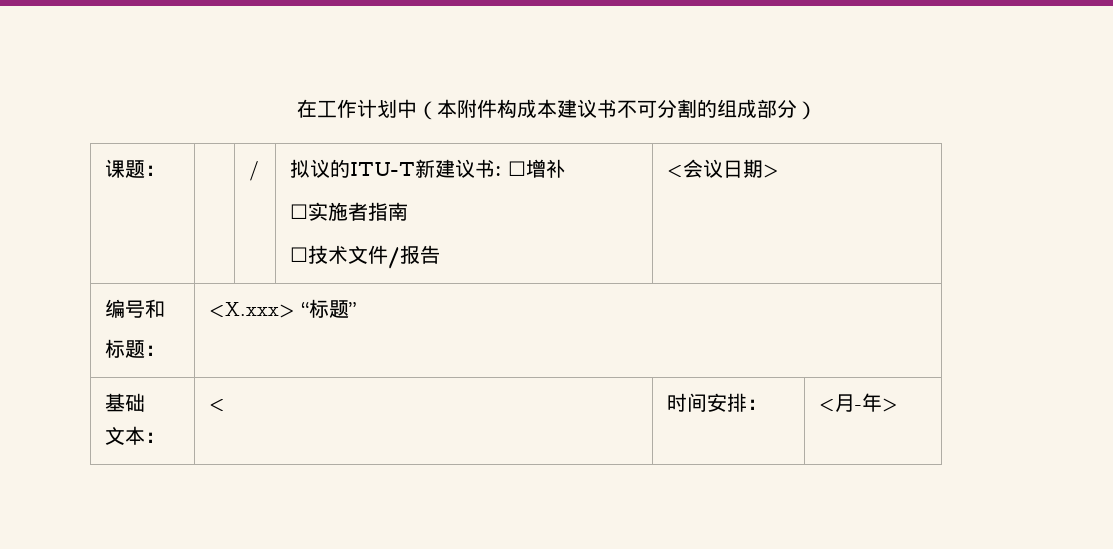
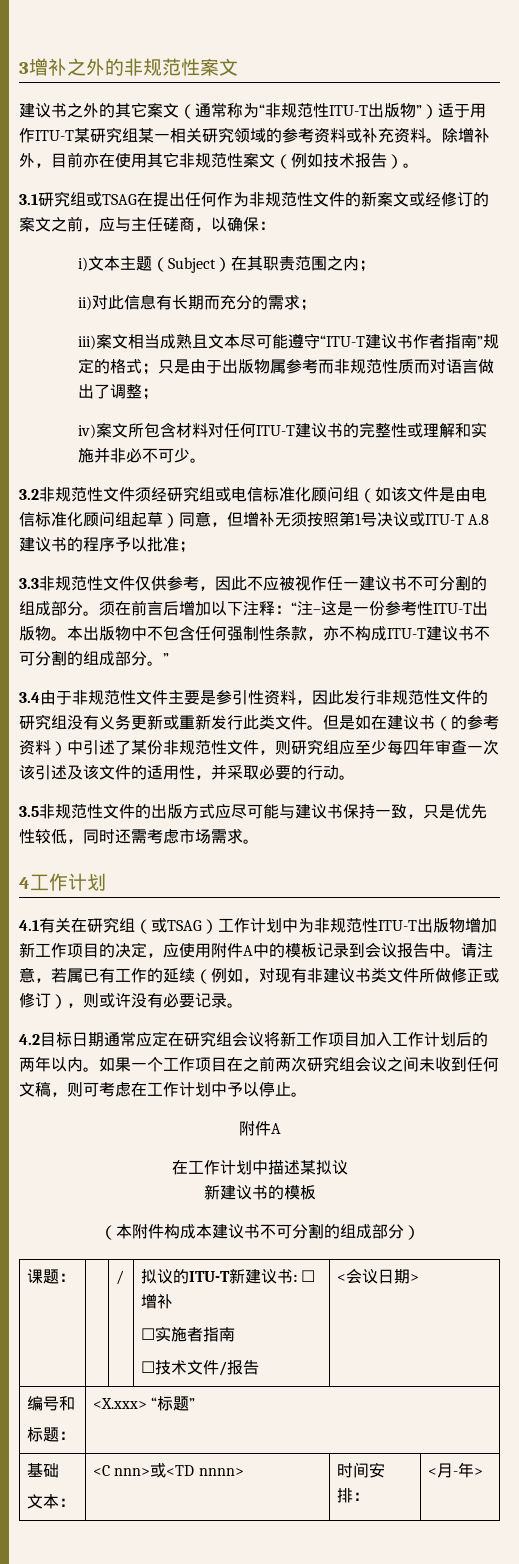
[296,99,417,118] 在工作计划中 -> [19,58,238,76] [19,102,486,119] [19,127,490,143] [19,152,419,169] [19,191,489,207] [19,216,275,232] [78,255,376,273] [78,294,317,311] [78,333,500,350] [78,358,495,375] [78,384,159,400] [78,422,488,439] [78,447,207,463] [19,486,487,503] [19,511,490,528] [19,537,195,553] [19,575,487,591] [19,600,488,616] [19,625,490,641] [19,650,169,666] [19,690,488,705] [19,714,499,731] [19,739,499,756] [19,764,355,780] [19,804,487,819] [19,828,259,844] [19,873,106,891] [19,917,497,934] [19,942,493,958] [19,967,499,984] [19,992,243,1009] [19,1031,488,1047] [19,1056,499,1072] [19,1081,307,1097] [238,1121,281,1136] [171,1160,348,1175] [203,1184,316,1200] 3增补之外的非规范性案文 // 建议书之外的其它案文（通常称为“非规范性ITU-T出版物”）适于用作ITU-T某研究组某一相关研究领域的参考资料或补充资料。除增补外，目前亦在使用其它非规范性案文（例如技术报告）。 // 3.1研究组或TSAG在提出任何作为非规范性文件的新案文或经修订的案文之前，应与主任磋商，以确保： // i)文本主题（Subject）在其职责范围之内； // ii)对此信息有长期而充分的需求； // iii)案文相当成熟且文本尽可能遵守“ITU-T建议书作者指南”规定的格式；只是由于出版物属参考而非规范性质而对语言做出了调整； // iv)案文所包含材料对任何ITU-T建议书的完整性或理解和实施并非必不可少。 // 3.2非规范性文件须经研究组或电信标准化顾问组（如该文件是由电信标准化顾问组起草）同意，但增补无须按照第1号决议或ITU-T A.8建议书的程序予以批准； // 3.3非规范性文件仅供参考，因此不应被视作任一建议书不可分割的组成部分。须在前言后增加以下注释：“注–这是一份参考性ITU-T出版物。本出版物中不包含任何强制性条款，亦不构成ITU-T建议书不可分割的组成部分。” // 3.4由于非规范性文件主要是参引性资料，因此发行非规范性文件的研究组没有义务更新或重新发行此类文件。但是如在建议书（的参考资料）中引述了某份非规范性文件，则研究组应至少每四年审查一次该引述及该文件的适用性，并采取必要的行动。 // 3.5非规范性文件的出版方式应尽可能与建议书保持一致，只是优先性较低，同时还需考虑市场需求。 // 4工作计划 // 4.1有关在研究组（或TSAG）工作计划中为非规范性ITU-T出版物增加新工作项目的决定，应使用附件A中的模板记录到会议报告中。请注意，若属已有工作的延续（例如，对现有非建议书类文件所做修正或修订），则或许没有必要记录。 // 4.2目标日期通常应定在研究组会议将新工作项目加入工作计划后的两年以内。如果一个工作项目在之前两次研究组会议之间未收到任何文稿，则可考虑在工作计划中予以停止。 // 附件A // 在工作计划中描述某拟议 // 新建议书的模板 //
[208,399,225,411] < -> [92,1463,244,1478] <C nnn>或<TD nnnn>

